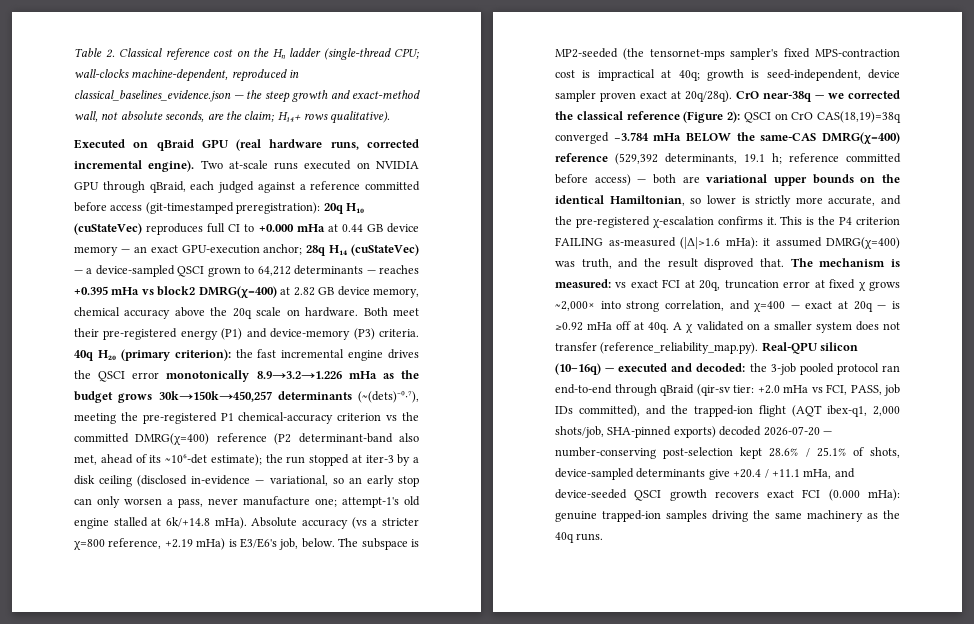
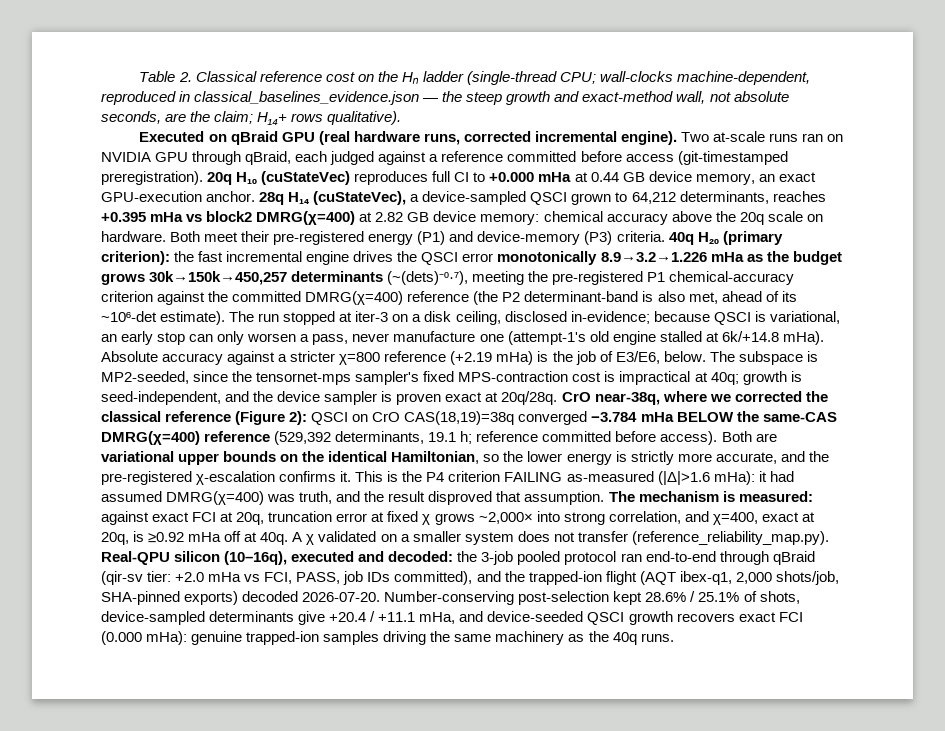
[304,160,352,170] executed -> [802,133,824,142] ran
[236,202,321,214] preregistration): -> [101,171,203,185] preregistration).
[74,246,130,256] memory — -> [695,173,755,185] memory,
[263,244,303,255] anchor; -> [206,191,256,202] anchor.
[351,244,419,256] [74,270,83,274] (cuStateVec) — -> [313,191,407,205] (cuStateVec),
[294,265,376,275] determinants — -> [679,191,769,204] determinants,
[373,288,420,298] memory, -> [480,213,540,225] memory:
[386,415,398,421] vs -> [157,291,206,305] against
[274,433,393,445] (P2 determinant-band -> [473,291,654,305] (the P2 determinant-band is
[210,454,283,466] estimate); the -> [160,311,255,325] estimate). The
[397,454,411,466] by -> [392,314,409,322] on
[99,475,344,487] ceiling (disclosed in-evidence — variational, so -> [455,311,840,325] ceiling, disclosed in-evidence; because QSCI is variational,
[315,497,399,508] one; attempt-1's -> [479,331,586,345] one (attempt-1's
[351,517,367,529] (vs -> [227,351,276,365] against
[108,538,299,550] reference, +2.19 mHa) is E3/E6's job, -> [384,351,660,365] reference (+2.19 mHa) is the job of E3/E6,
[555,48,644,60] MP2-seeded (the -> [101,371,253,384] MP2-seeded, since the
(861, 75) none -> [225,391,274,402] and the
(596, 96) none -> [381,391,393,402] is
[685,90,824,102] 20q/28q). CrO near-38q — -> [501,391,707,405] 20q/28q. CrO near-38q, where
[594,174,676,186] access) — both -> [660,431,752,445] access). Both
[706,195,736,204] lower -> [503,451,612,465] the lower energy
(770, 242) none -> [769,471,794,482] had
[760,258,784,267] that. -> [496,491,605,505] that assumption.
[615,282,627,288] vs -> [101,511,149,525] against
[754,301,887,313] χ=400 — exact at 20q — -> [712,512,815,525] [101,532,129,545] χ=400, exact at 20q,
[555,363,615,375] (10–16q) — -> [224,551,288,565] (10–16q),
[763,426,832,436] [555,447,656,459] 2026-07-20 — number-conserving -> [302,591,515,605] 2026-07-20. Number-conserving

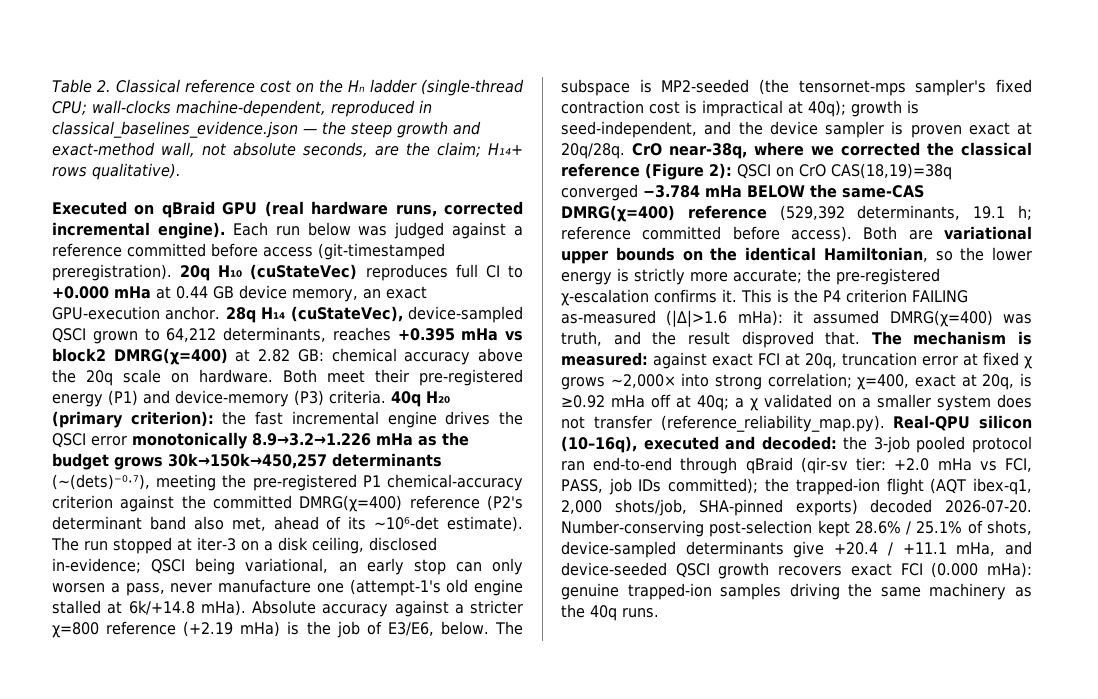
[680,131,844,142] [101,151,328,165] Two at-scale runs ran on NVIDIA GPU through qBraid, each -> [232,222,388,236] Each run below was
[410,194,420,202] a -> (403, 314) none
[407,211,540,225] GB device memory: -> [297,349,324,362] GB:
[473,291,654,305] (the P2 determinant-band is -> [487,495,523,511] [52,516,186,530] (P2's determinant band
[653,311,766,325] because QSCI is -> [151,558,236,575] QSCI being
[101,371,253,384] MP2-seeded, since the -> [661,79,789,95] MP2-seeded (the
[458,371,569,382] MPS-contraction -> [561,100,644,114] contraction
[710,372,739,385] 40q; -> [808,100,846,117] 40q);
[715,451,805,464] accurate, and -> [733,269,802,283] accurate;
[769,471,794,482] had -> (803, 316) none
[496,491,605,505] that assumption. -> [825,331,861,345] that.
[608,511,709,524] correlation, and -> [767,373,852,388] correlation;
[260,532,303,545] 40q. A -> [697,395,744,411] 40q; a
[394,571,501,585] committed), and -> [668,478,759,494] committed);

